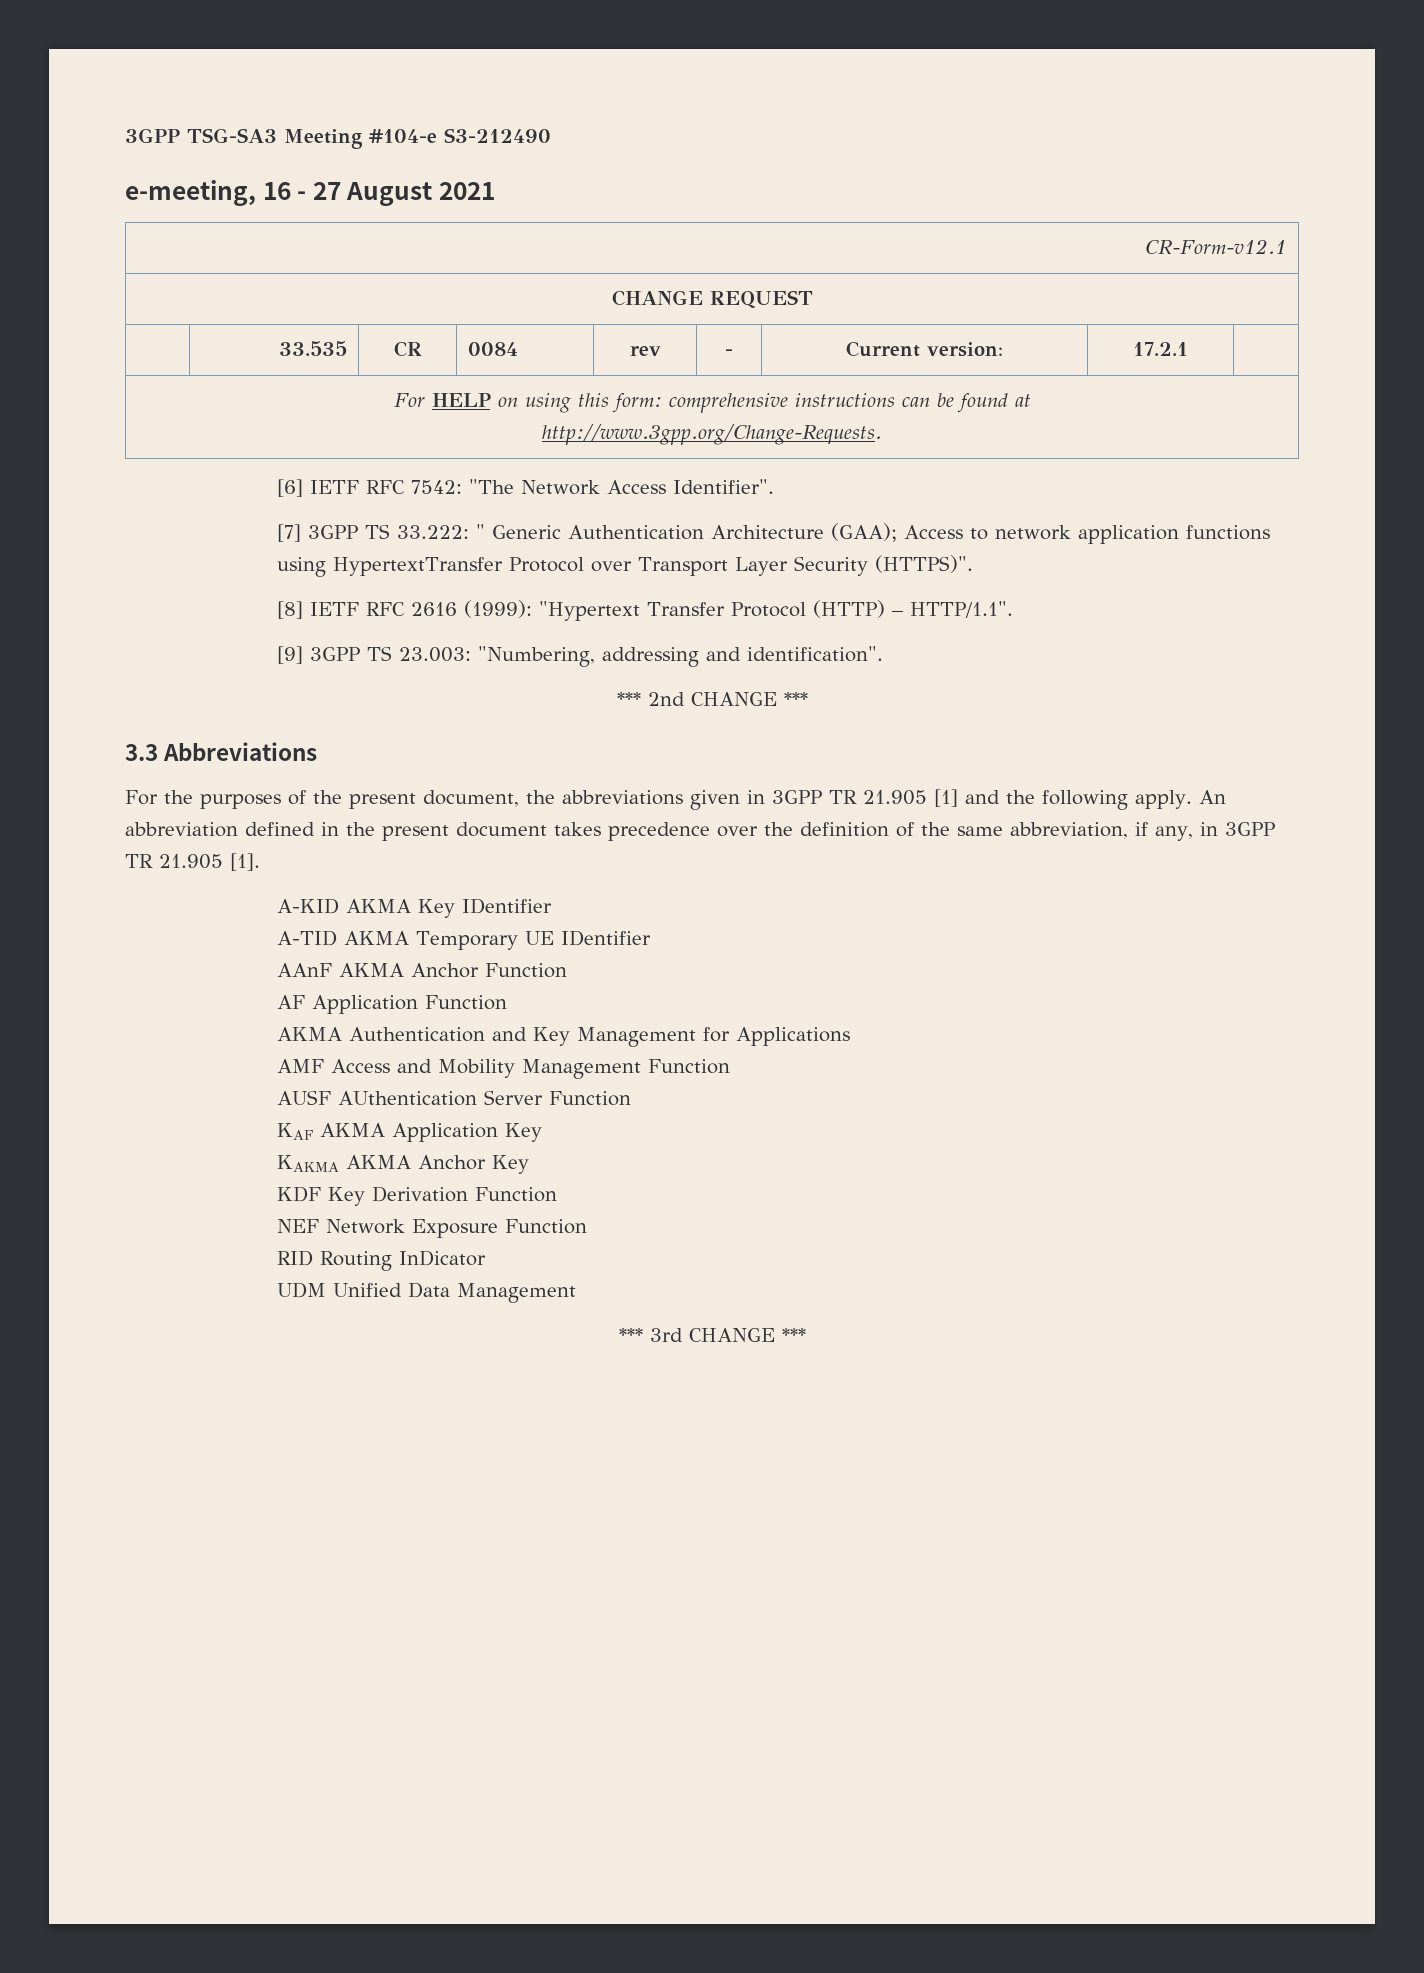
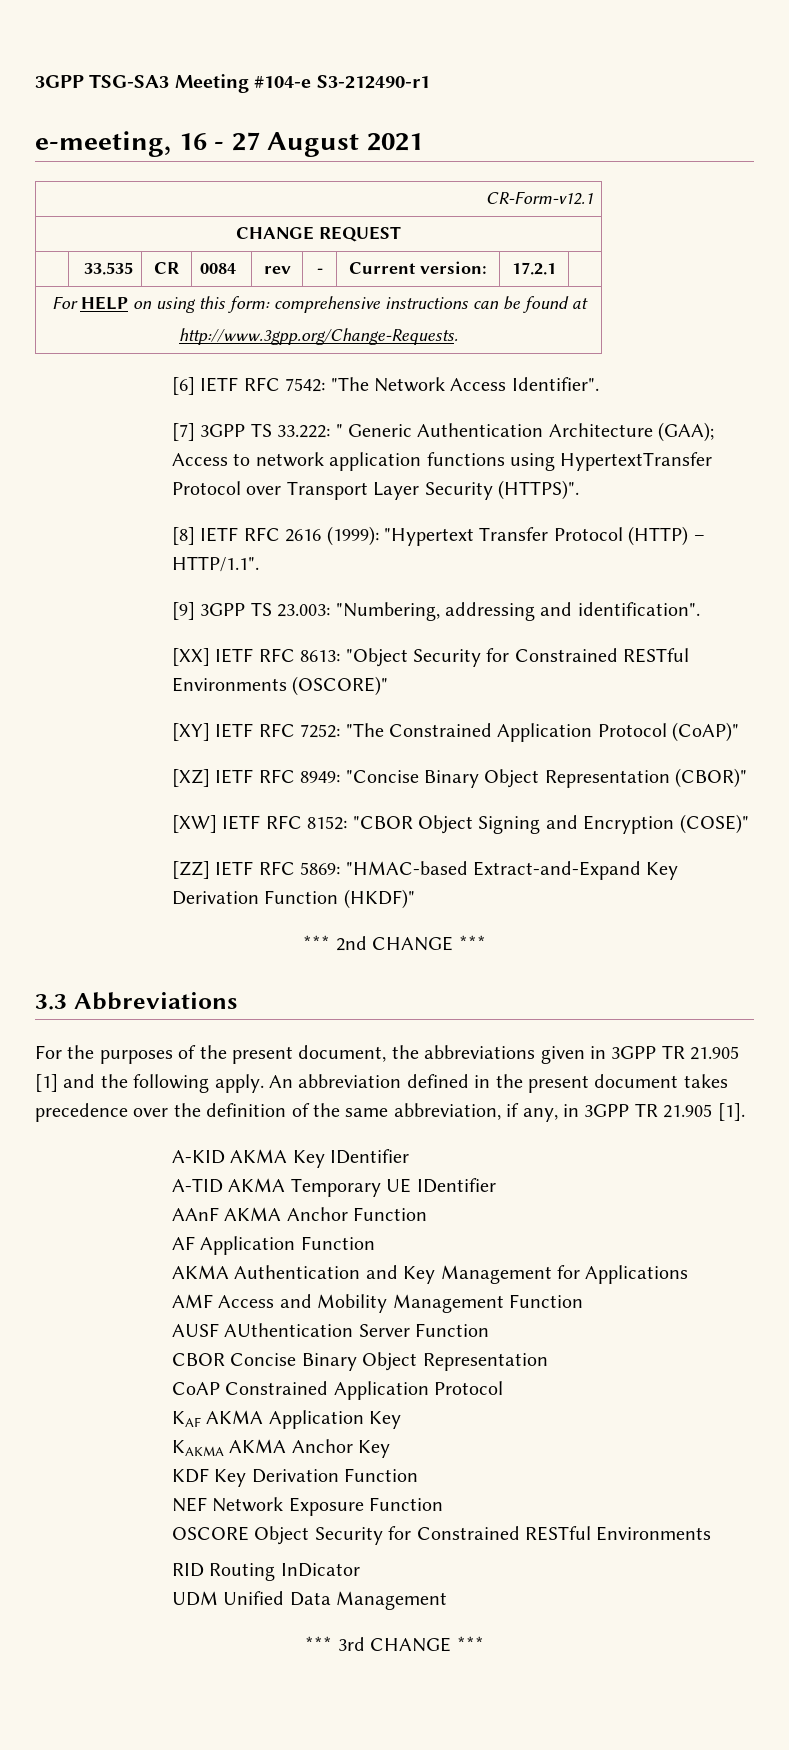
[444,128,551,143] S3-212490 -> [316,75,430,89] S3-212490-r1
(883, 654) none -> [171,648,690,667] [171,676,389,696] [171,722,740,742] [171,768,748,788] [171,814,749,834] [171,861,679,880] [171,889,415,909] // [XX] IETF RFC 8613: "Object Security for Constrained RESTful Environments (OSCORE)" // [XY] IETF RFC 7252: "The Constrained Application Protocol (CoAP)" // [XZ] IETF RFC 8949: "Concise Binary Object Representation (CBOR)" // [XW] IETF RFC 8152: "CBOR Object Signing and Encryption (COSE)" // [ZZ] IETF RFC 5869: "HMAC-based Extract-and-Expand Key Derivation Function (HKDF)"
(631, 1098) none -> [171,1352,548,1371] [171,1381,504,1400] // CBOR Concise Binary Object Representation // CoAP Constrained Application Protocol
(587, 1226) none -> [171,1526,712,1545] // OSCORE Object Security for Constrained RESTful Environments

